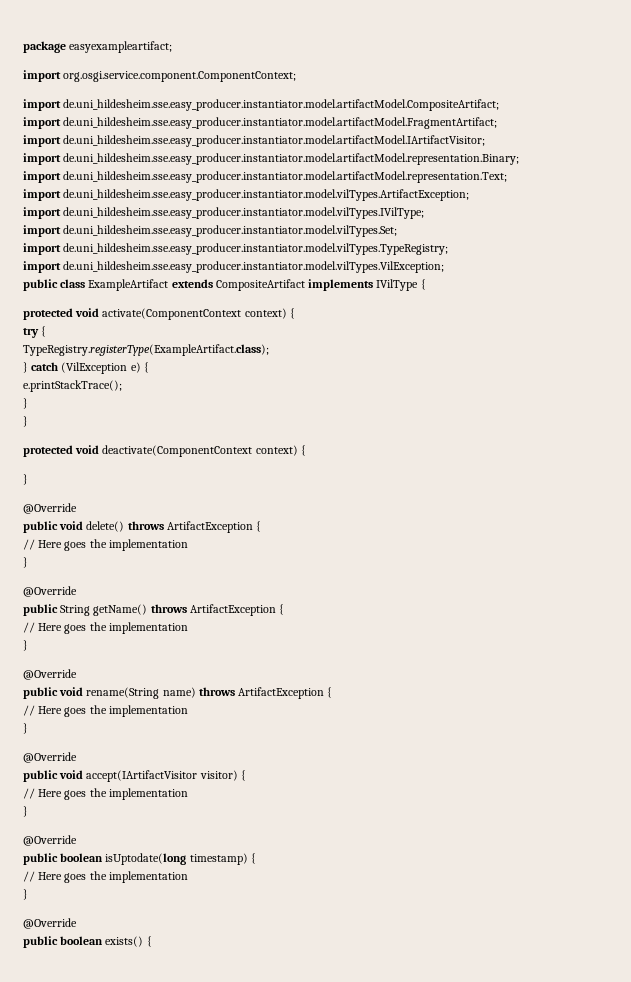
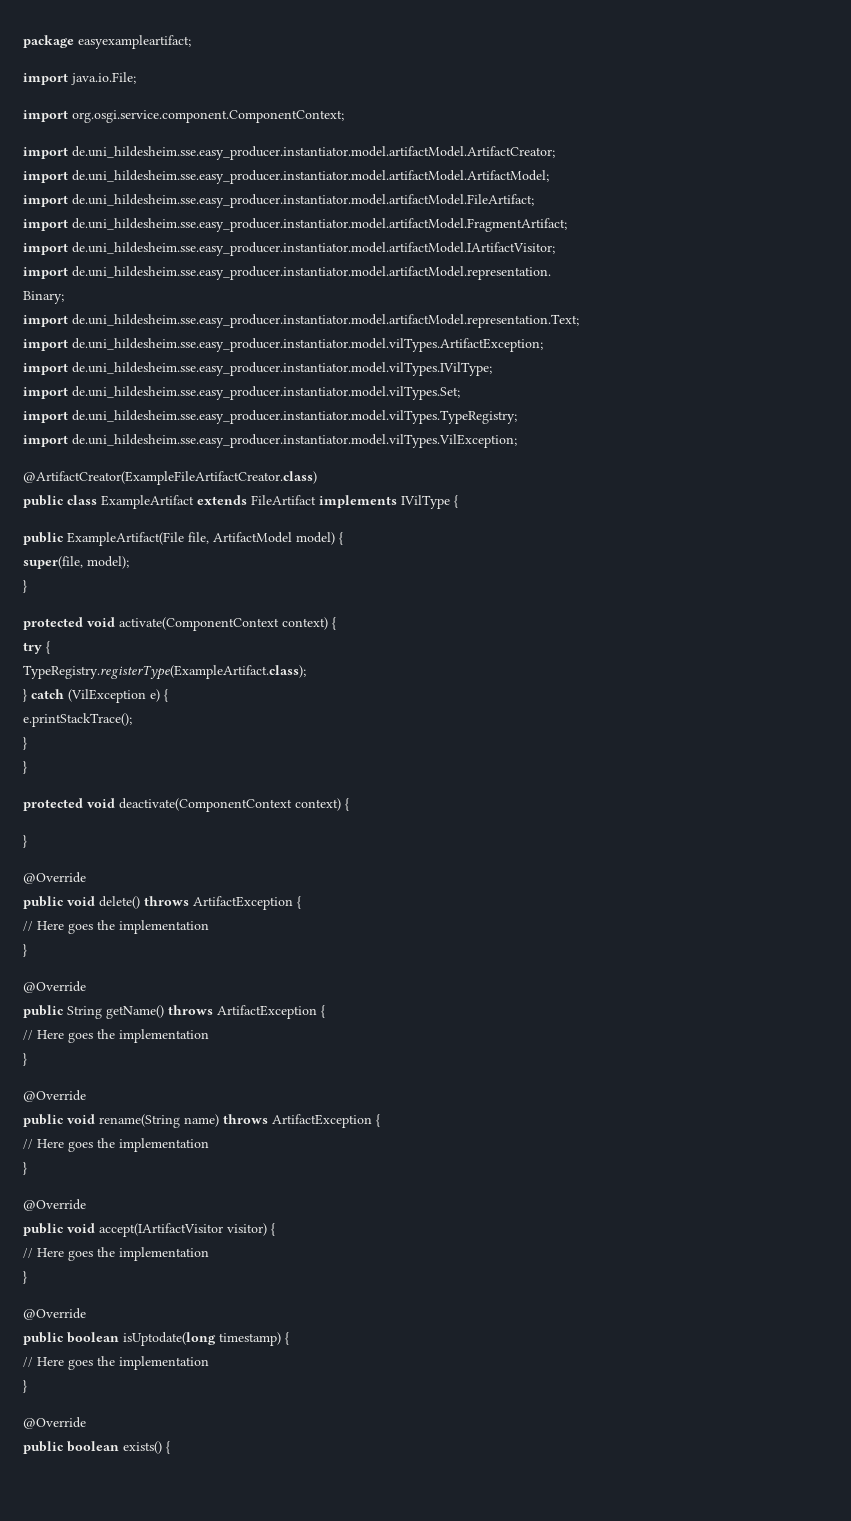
(173, 47) none -> [23,72,136,85] // import java.io.File;
[63,99,500,111] de.uni_hildesheim.sse.easy_producer.instantiator.model.artifactModel.CompositeArtifact; -> [72,146,555,160] [23,170,549,184] [23,194,534,208] de.uni_hildesheim.sse.easy_producer.instantiator.model.artifactModel.ArtifactCreator; // import de.uni_hildesheim.sse.easy_producer.instantiator.model.artifactModel.ArtifactModel; // import de.uni_hildesheim.sse.easy_producer.instantiator.model.artifactModel.FileArtifact;
[63,153,520,165] de.uni_hildesheim.sse.easy_producer.instantiator.model.artifactModel.representation.Binary; -> [72,266,551,280] [23,291,64,304] de.uni_hildesheim.sse.easy_producer.instantiator.model.artifactModel.representation. // Binary;
(445, 267) none -> [23,471,317,485] // @ArtifactCreator(ExampleFileArtifactCreator.class)
[215,279,305,291] CompositeArtifact -> [251,495,316,505] FileArtifact
(426, 284) none -> [23,532,343,546] [23,556,129,569] [23,580,27,593] // public ExampleArtifact(File file, ArtifactModel model) { // super(file, model); // }

